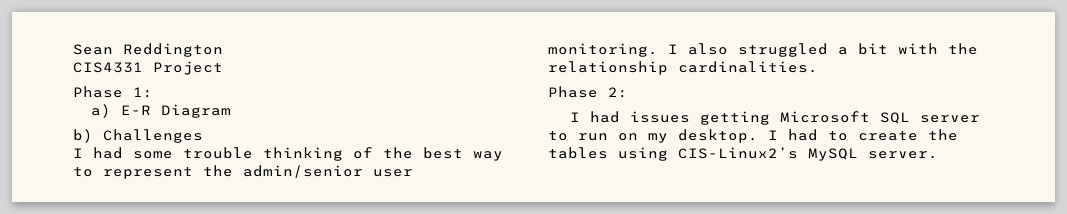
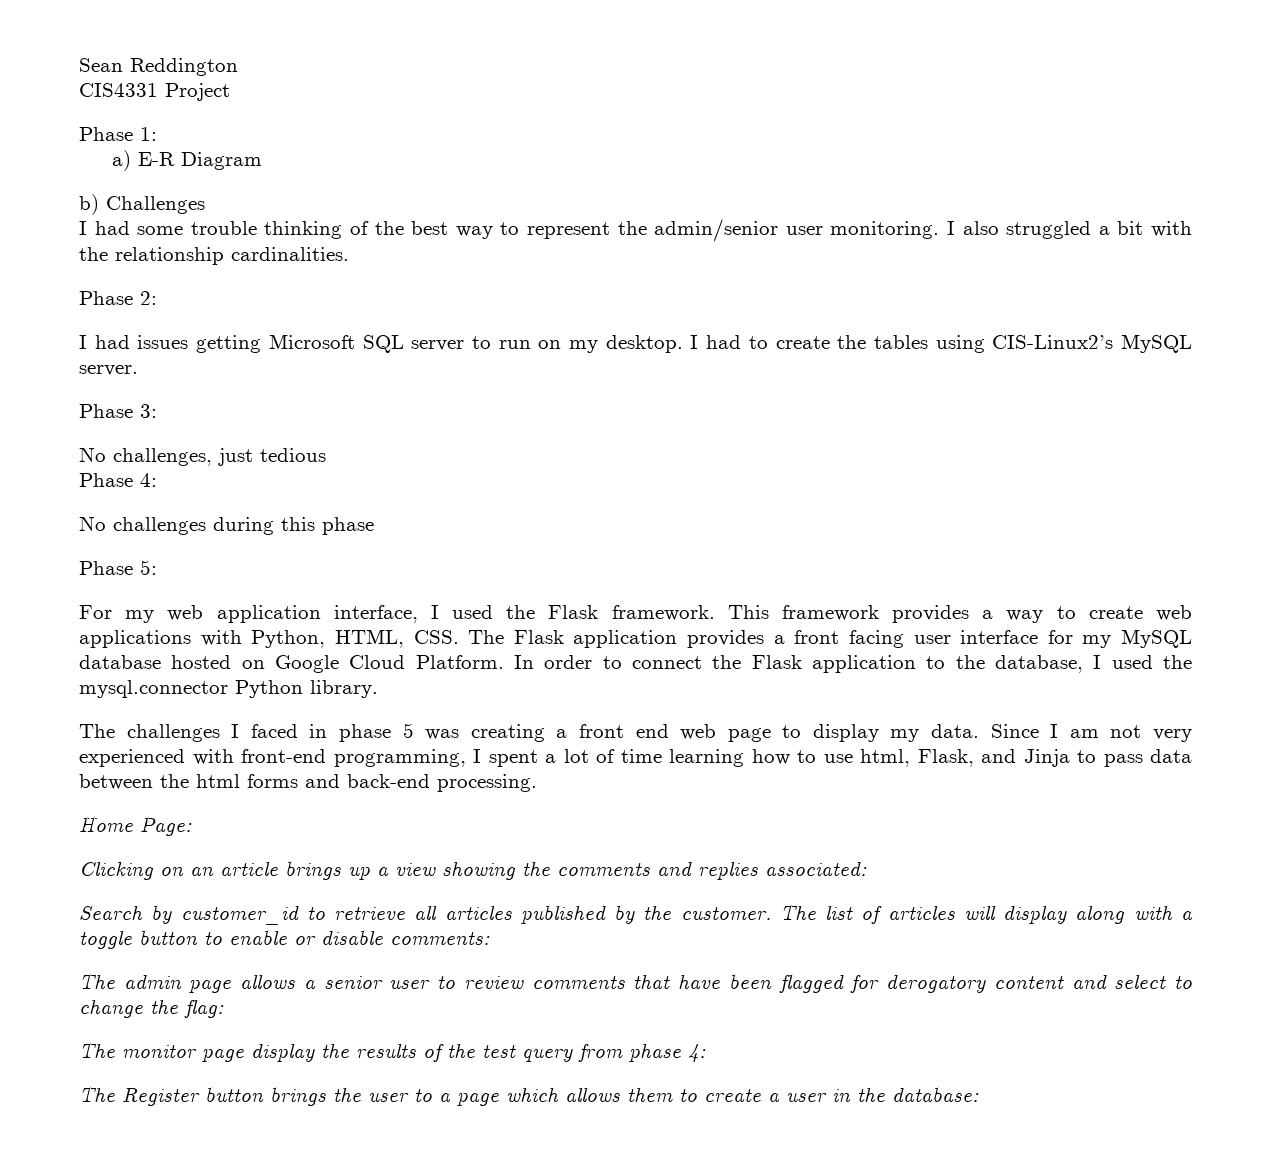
(938, 155) none -> [79,404,157,418] [79,447,326,466] [79,473,157,487] [79,516,374,535] [79,560,157,575] [79,605,1192,623] [79,629,1192,648] [79,655,1193,673] [79,680,378,698] [79,723,1192,742] [79,749,1192,767] [79,774,537,792] [79,816,192,836] [79,860,867,880] [79,904,1194,925] [79,929,490,949] [79,973,1192,993] [79,999,224,1018] [79,1042,706,1062] [79,1086,979,1106] // Phase 3: // No challenges, just tedious // Phase 4: // No challenges during this phase // Phase 5: // For my web application interface, I used the Flask framework. This framework provides a way to create web applications with Python, HTML, CSS. The Flask application provides a front facing user interface for my MySQL database hosted on Google Cloud Platform. In order to connect the Flask application to the database, I used the mysql.connector Python library. // The challenges I faced in phase 5 was creating a front end web page to display my data. Since I am not very experienced with front-end programming, I spent a lot of time learning how to use html, Flask, and Jinja to pass data between the html forms and back-end processing. // Home Page: // Clicking on an article brings up a view showing the comments and replies associated: // Search by customer_id to retrieve all articles published by the customer. The list of articles will display along with a toggle button to enable or disable comments: // The admin page allows a senior user to review comments that have been flagged for derogatory content and select to change the flag: // The monitor page display the results of the test query from phase 4: // The Register button brings the user to a page which allows them to create a user in the database:

